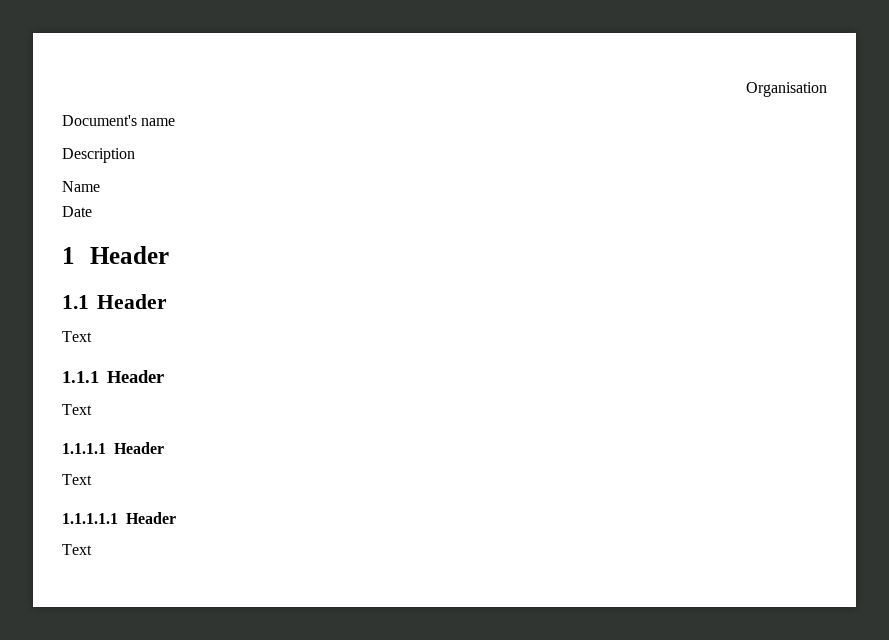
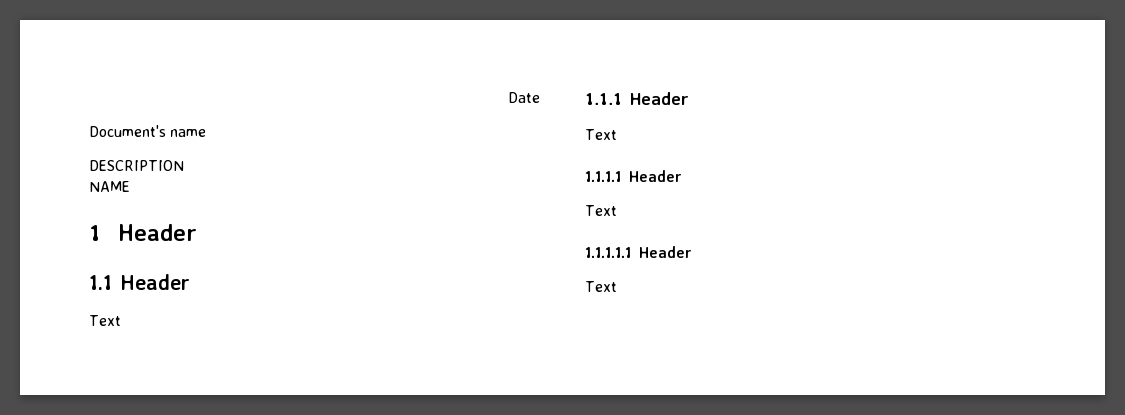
[746,82,827,97] Organisation -> [508,92,540,103] Date
[62,148,135,163] [62,181,100,192] [62,206,92,217] Description // Name // Date -> [89,160,184,171] [89,181,130,192] DESCRIPTION // NAME

